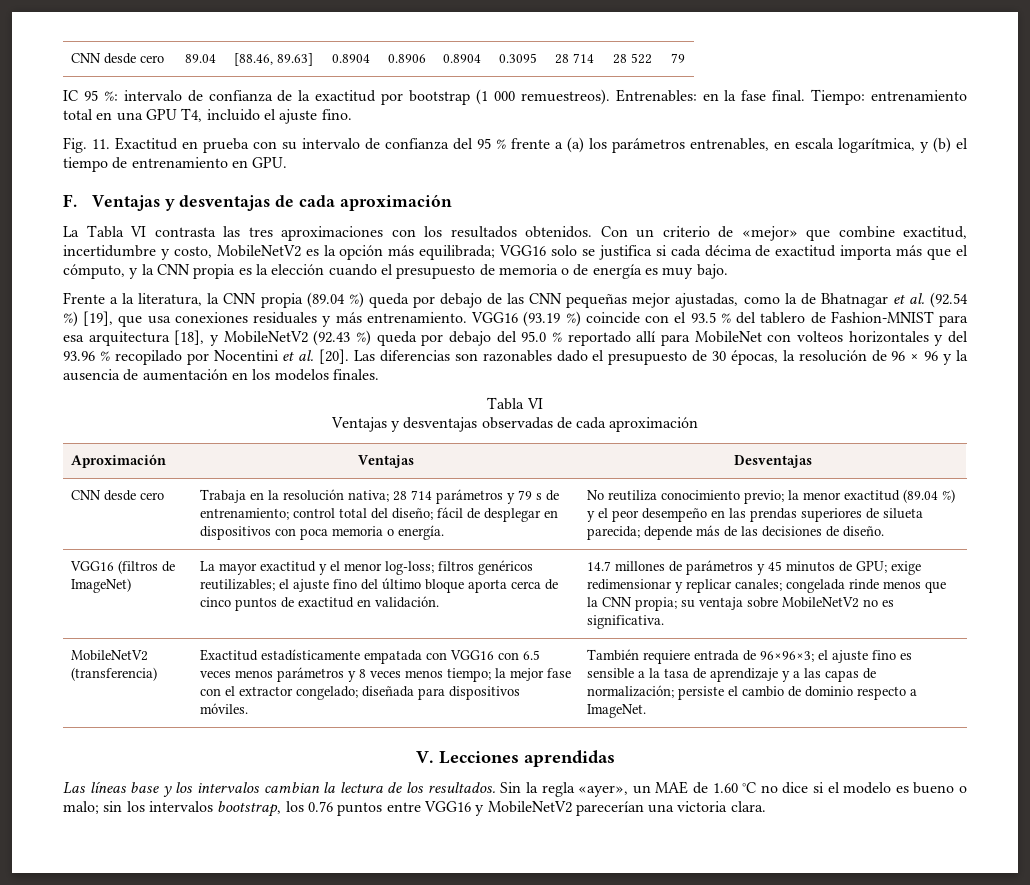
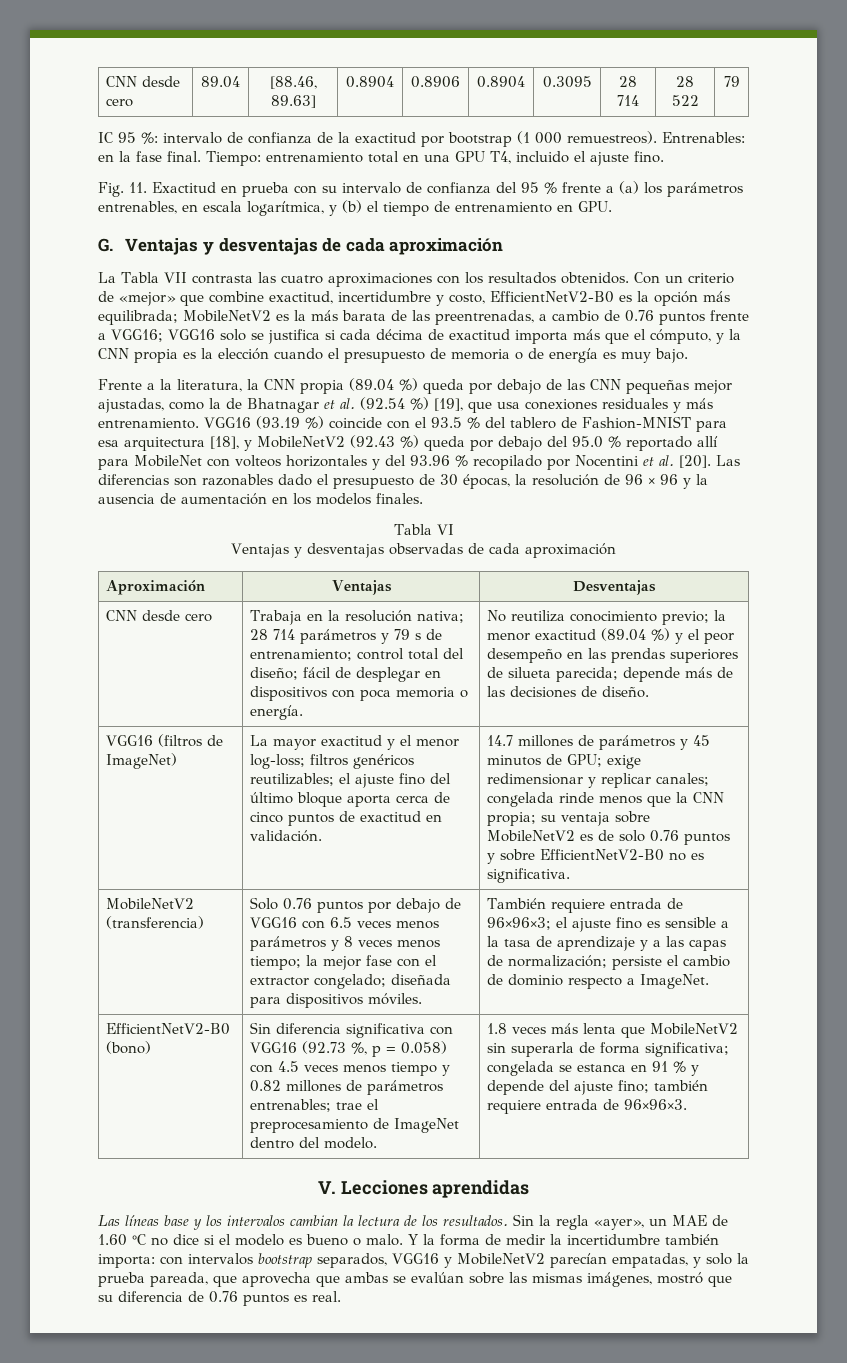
[63,194,77,207] F. -> [98,238,113,252] G.
[130,226,146,237] VI -> [163,272,187,283] VII
[248,227,273,237] tres -> [280,275,323,284] cuatro
[216,245,301,257] MobileNetV2 -> [490,291,614,303] EfficientNetV2-B0
(496, 252) none -> [183,310,749,325] [98,329,163,342] MobileNetV2 es la más barata de las preentrenadas, a cambio de 0.76 puntos frente a VGG16;
(860, 602) none -> [580,830,731,845] [487,849,665,864] es de solo 0.76 puntos y sobre EfficientNetV2-B0
[200,649,448,664] Exactitud estadísticamente empatada con -> [250,897,462,913] Solo 0.76 puntos por debajo de
(647, 711) none -> [106,1023,231,1035] [106,1041,152,1054] [250,1022,454,1038] [250,1041,448,1057] [250,1061,451,1076] [250,1080,444,1095] [250,1099,380,1112] [250,1118,460,1133] [250,1137,378,1149] [487,1023,739,1038] [487,1042,730,1057] [487,1061,700,1076] [487,1080,709,1095] [487,1099,688,1114] // EfficientNetV2-B0 (bono) | Sin diferencia significativa con VGG16 (92.73 %, p = 0.058) con 4.5 veces menos tiempo y 0.82 millones de parámetros entrenables; trae el preprocesamiento de ImageNet dentro del modelo. | 1.8 veces más lenta que MobileNetV2 sin superarla de forma significativa; congelada se estanca en 91 % y depende del ajuste fino; también requiere entrada de 96×96×3.
[63,801,766,817] malo; sin los intervalos bootstrap, los 0.76 puntos entre VGG16 y MobileNetV2 parecerían una victoria clara. -> [366,1234,719,1246] [98,1253,749,1268] [98,1272,732,1287] [98,1291,341,1306] malo. Y la forma de medir la incertidumbre también importa: con intervalos bootstrap separados, VGG16 y MobileNetV2 parecían empatadas, y solo la prueba pareada, que aprovecha que ambas se evalúan sobre las mismas imágenes, mostró que su diferencia de 0.76 puntos es real.

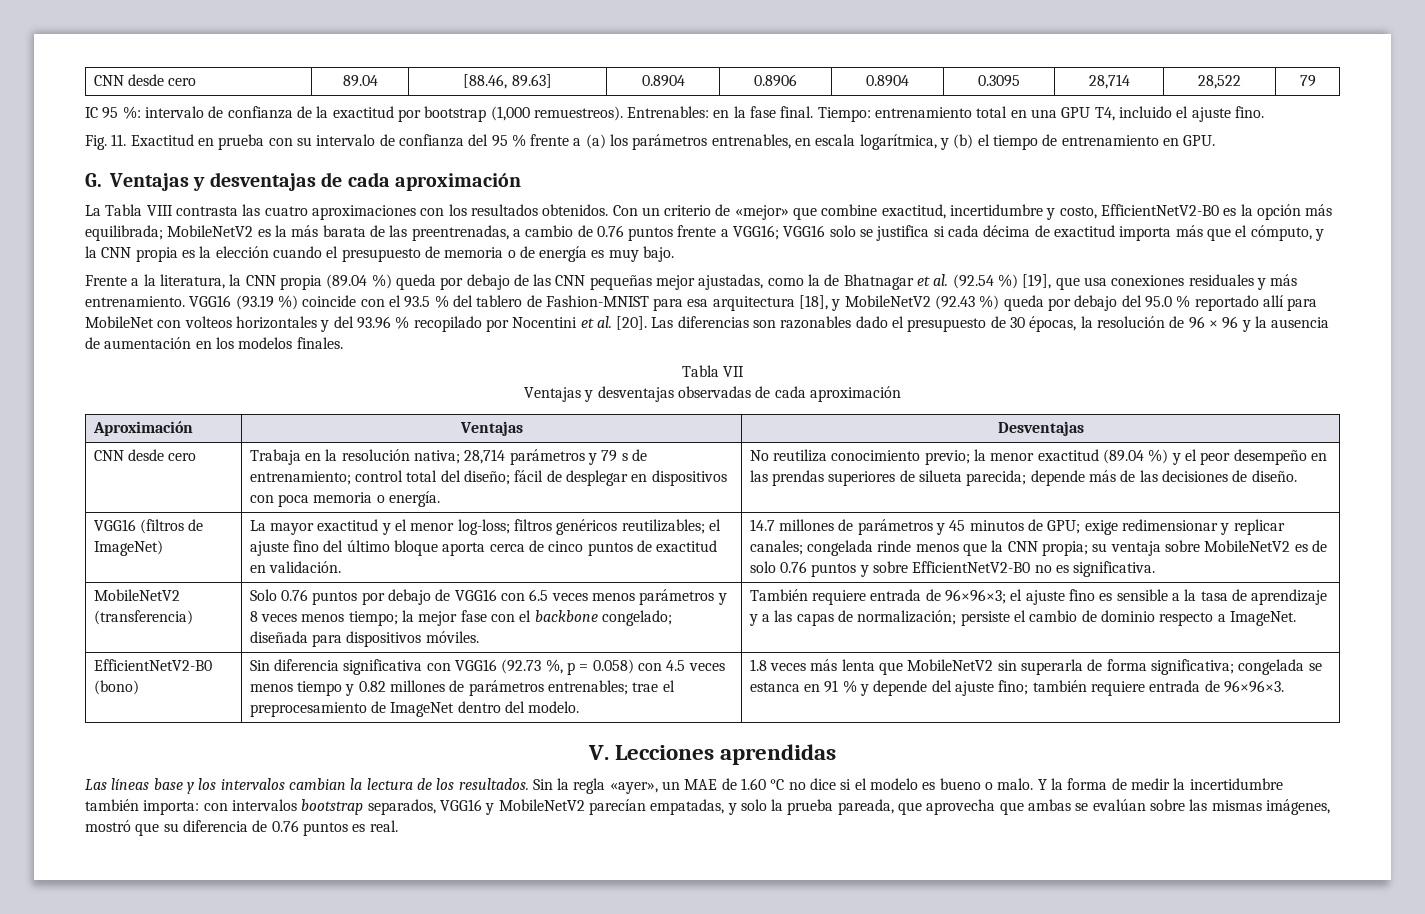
[619,76,637,87] [617,95,639,106] [676,76,694,87] [671,95,699,106] 28 714 | 28 522 -> [1088,74,1130,89] [1197,75,1241,89] 28,714 | 28,522
[517,131,562,144] (1 000 -> [490,106,530,121] (1,000
[163,272,187,283] VII -> [146,205,173,216] VIII
[436,524,454,535] VI -> [723,366,745,377] VII
[250,629,296,640] 28 714 -> [464,449,506,464] 28,714
[250,977,310,986] extractor -> [534,610,598,622] backbone

